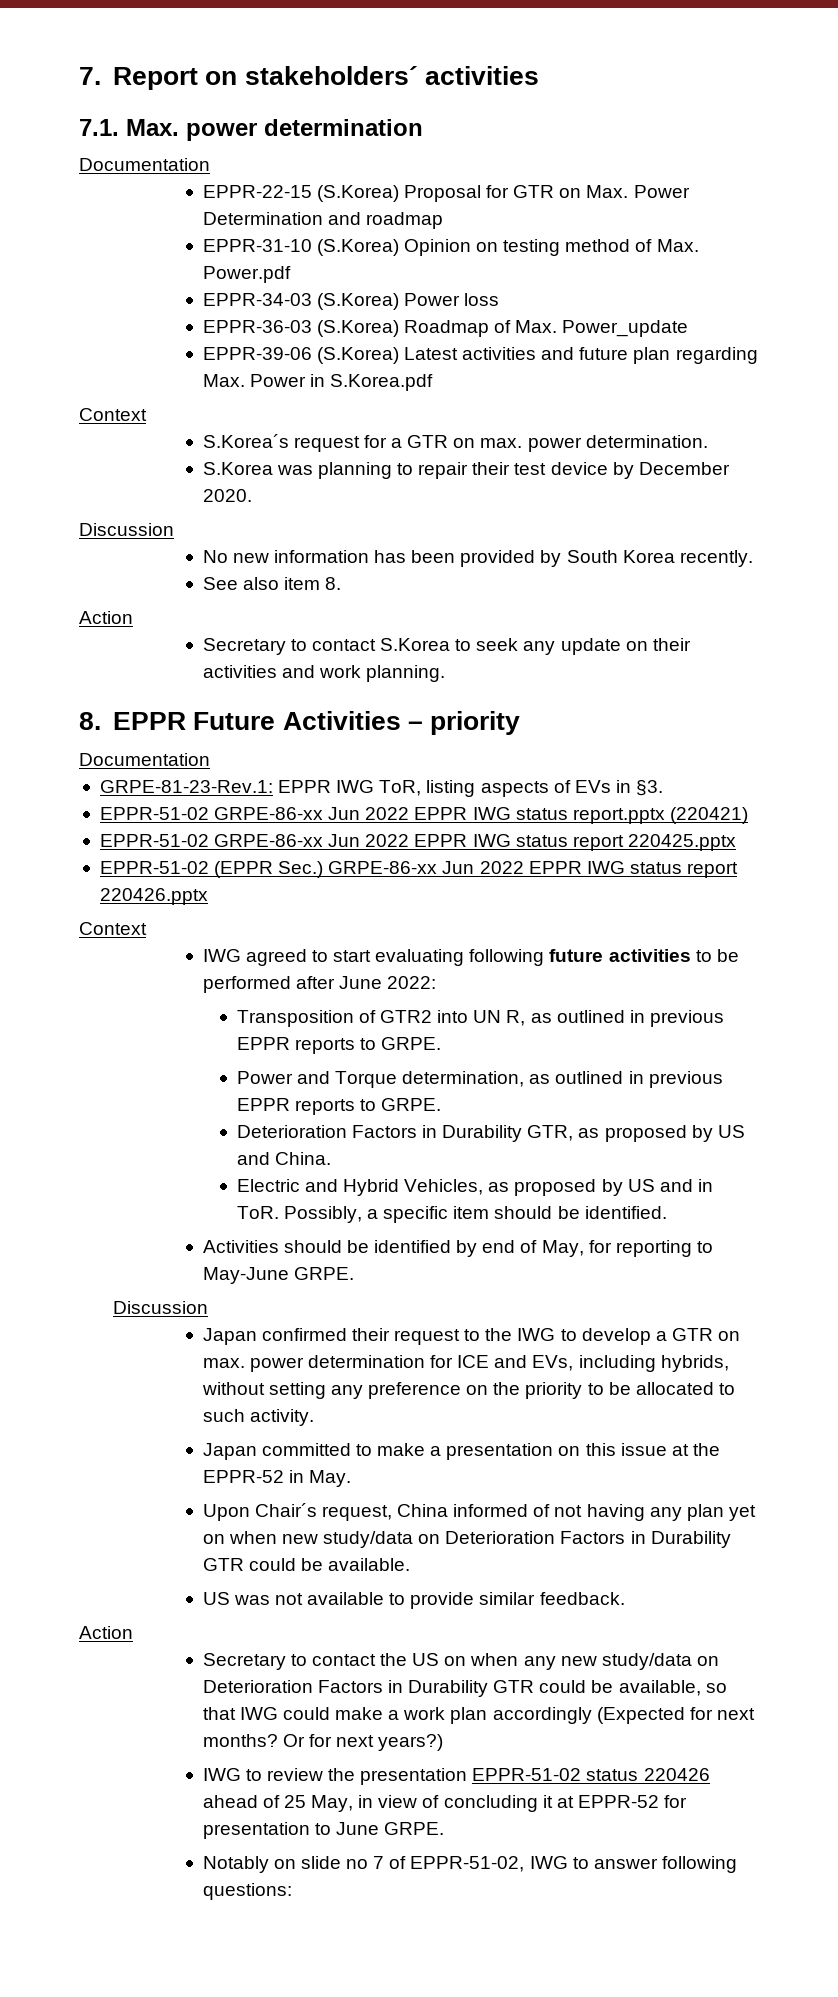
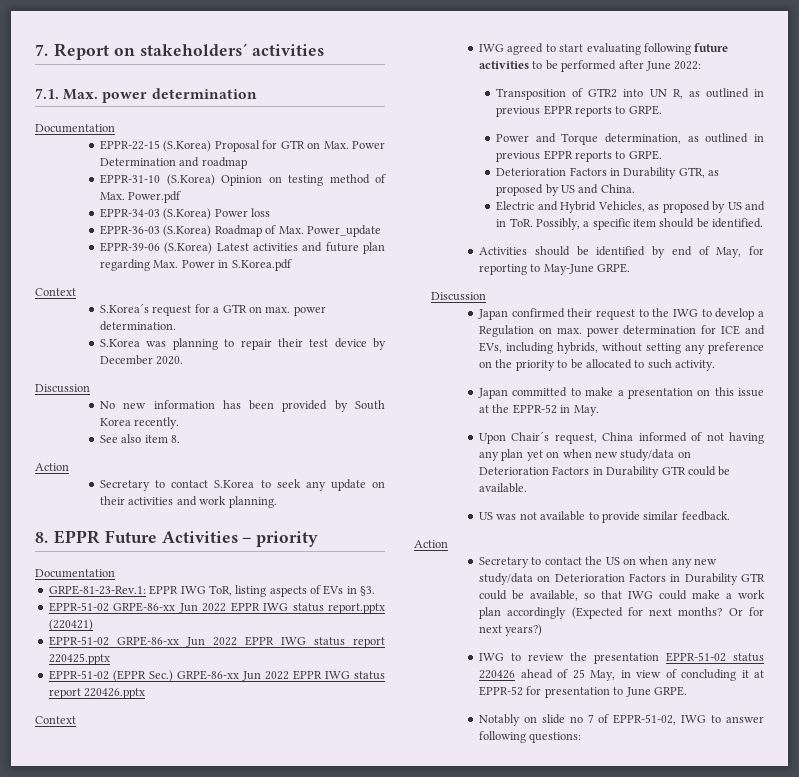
[671,1328,713,1341] GTR -> [479,325,535,337] Regulation

